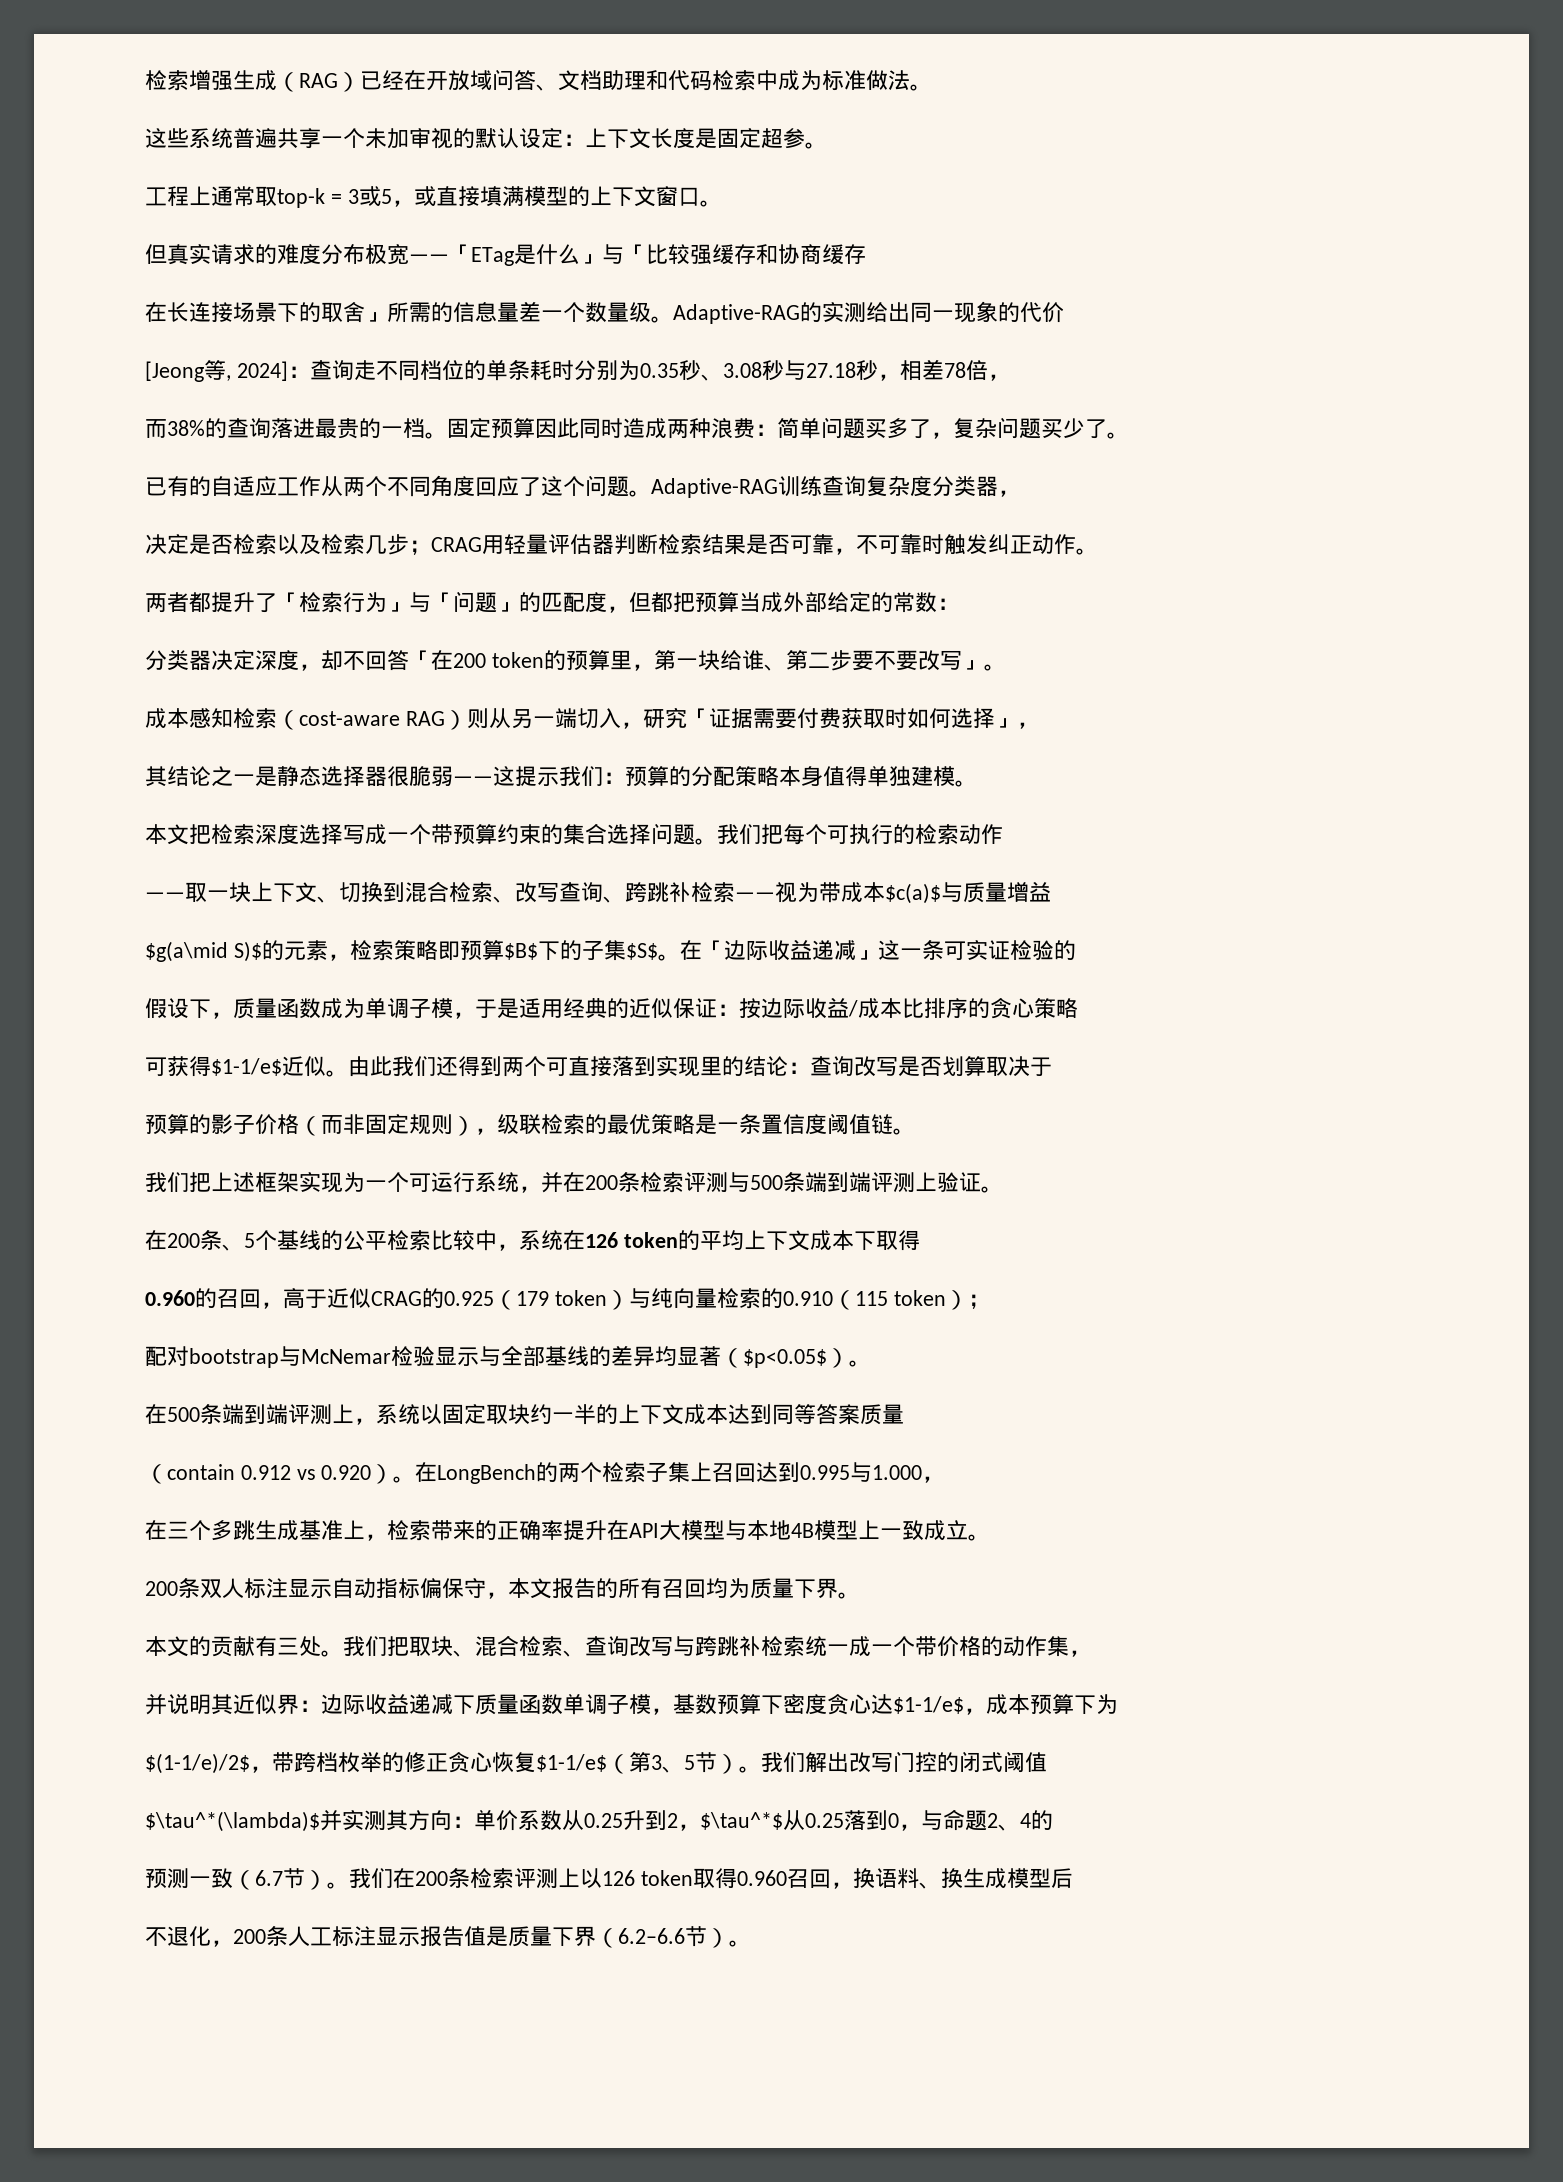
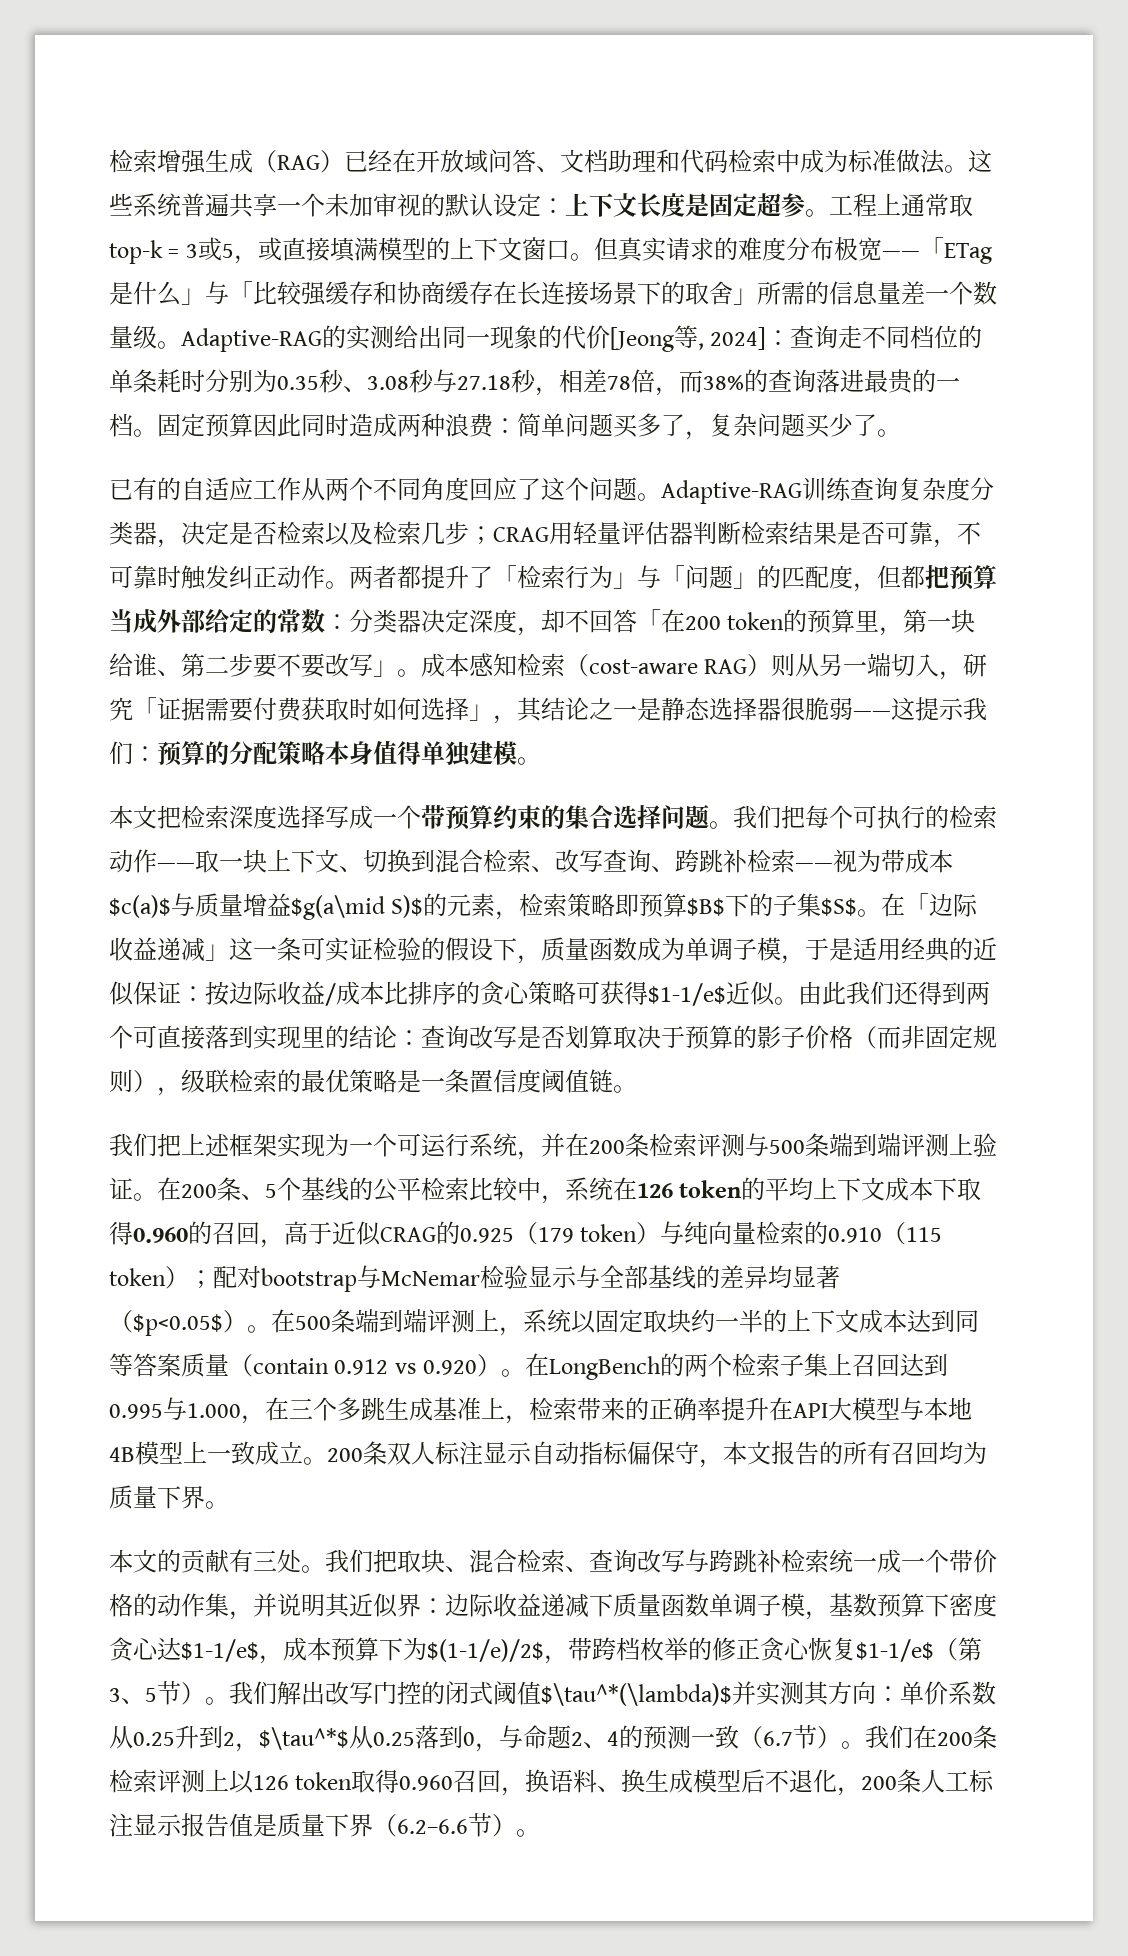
(932, 87) // -> (968, 169) none
(827, 145) // -> (829, 213) none
(722, 203) // -> (594, 257) none
(866, 254) // -> (493, 292) none
(1064, 312) // -> (610, 337) none
(1010, 377) // -> (679, 391) none
(1020, 493) // -> (181, 543) none
(1098, 551) // -> (349, 585) none
(959, 604) // -> (349, 622) none
(1006, 667) // -> (421, 673) none
(1039, 725) // -> (517, 719) none
(1003, 834) // -> (157, 861) none
(1051, 891) // -> (291, 904) none
(1076, 950) // -> (445, 949) none
(1078, 1008) // -> (576, 993) none
(1052, 1066) // -> (685, 1037) none
(1003, 1189) // -> (157, 1197) none
(920, 1240) // -> (133, 1233) none
(990, 1301) // -> (213, 1279) none
(871, 1363) // -> (271, 1329) none
(904, 1414) // -> (229, 1364) none
(945, 1479) // -> (265, 1419) none
(990, 1537) // -> (327, 1461) none
(1091, 1653) // -> (253, 1615) none
(1118, 1704) // -> (427, 1648) none
(1047, 1762) // -> (541, 1693) none
(1053, 1820) // -> (643, 1737) none
(1073, 1878) // -> (766, 1781) none

